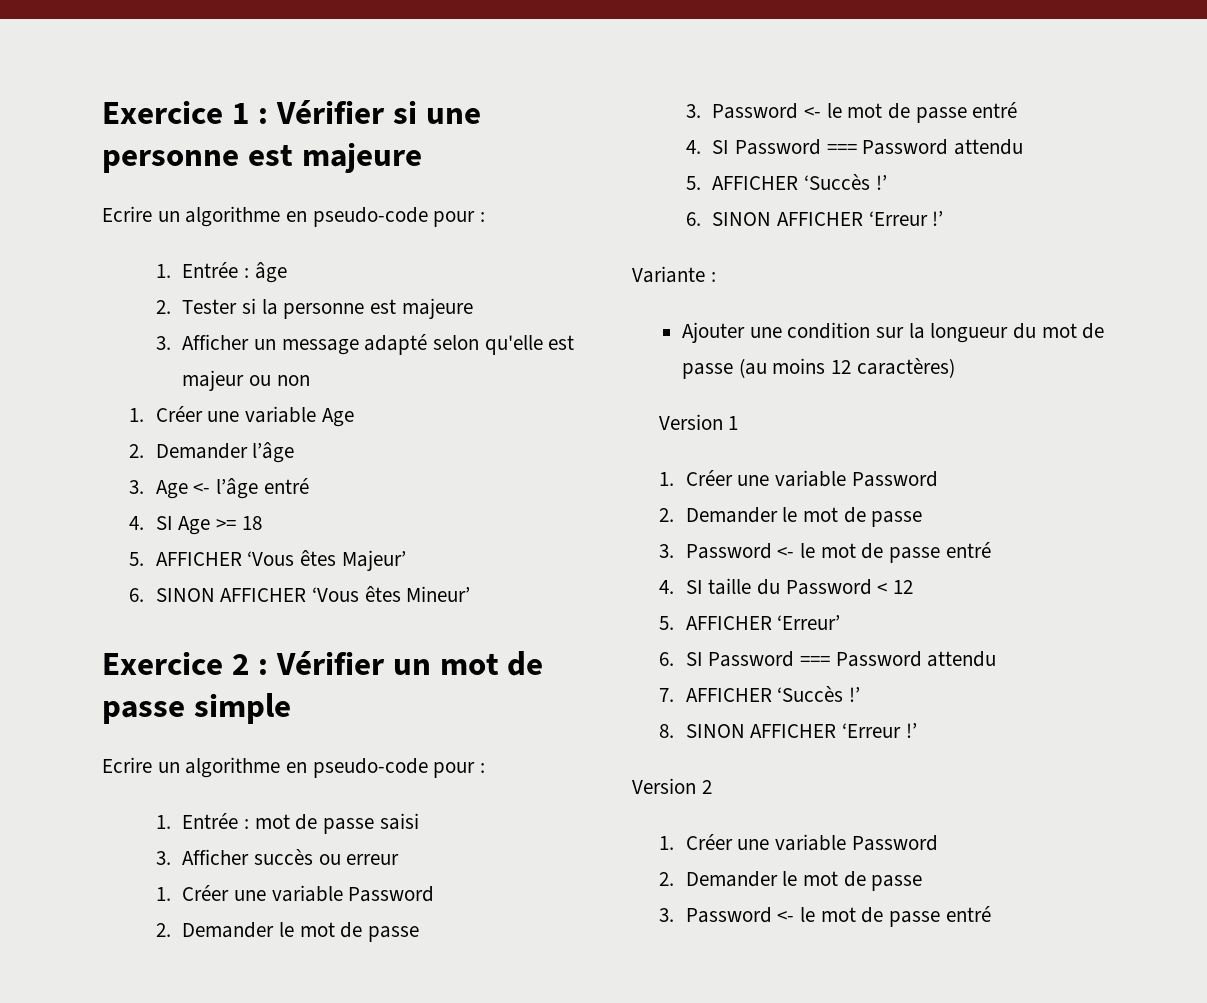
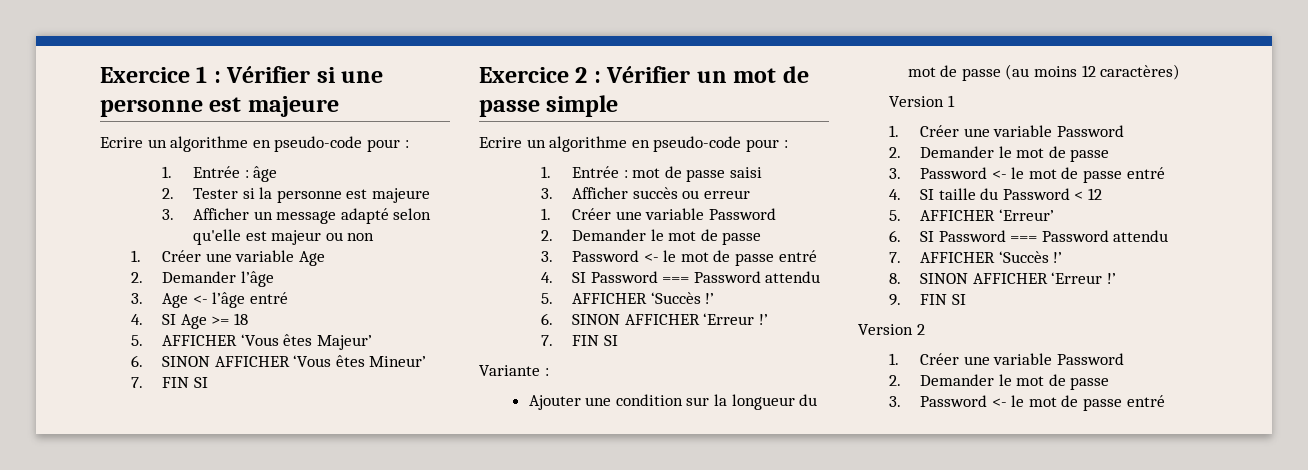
(471, 594) none -> [130,377,208,388] // 7. FIN SI
(944, 218) none -> [540,335,618,346] // 7. FIN SI
(917, 730) none -> [888,294,966,306] // 9. FIN SI

